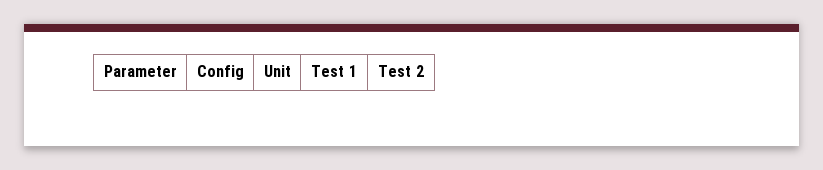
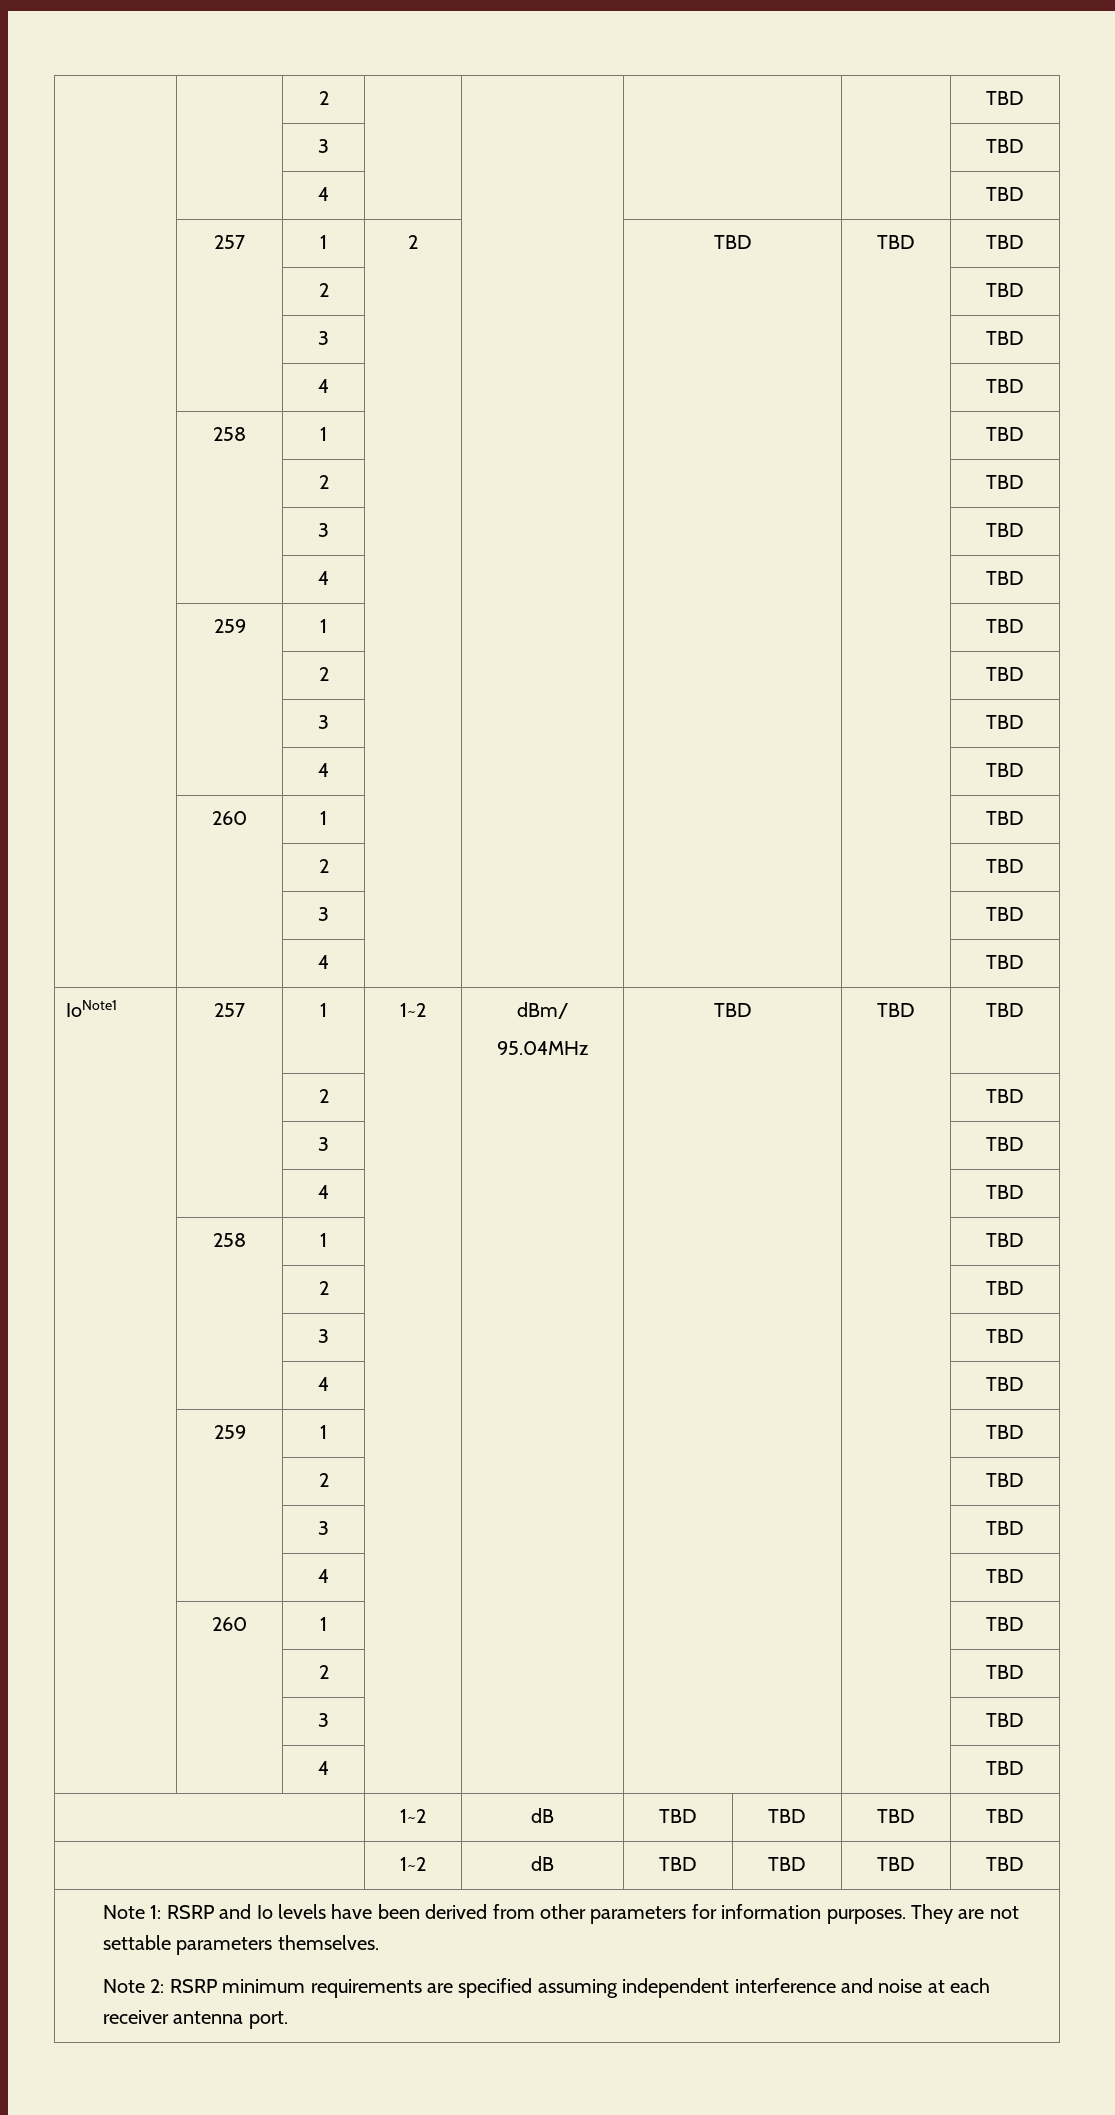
[103,65,177,77] [196,65,244,80] [263,65,291,77] [311,65,357,77] [378,65,424,77] Parameter | Config | Unit | Test 1 | Test 2 -> [318,91,329,105] [986,91,1024,105] [318,139,329,153] [986,139,1024,153] [318,187,329,201] [986,187,1024,201] [214,235,245,249] [320,235,327,249] [408,235,418,249] [713,235,752,249] [877,235,915,249] [986,235,1024,249] [318,283,329,297] [986,283,1024,297] [318,331,329,345] [986,331,1024,345] [318,379,329,393] [986,379,1024,393] [213,427,246,441] [320,427,327,441] [986,427,1024,441] [318,475,329,489] [986,475,1024,489] [318,523,329,537] [986,523,1024,537] [318,571,329,585] [986,571,1024,585] [213,619,246,633] [320,619,327,633] [986,619,1024,633] [318,667,329,681] [986,667,1024,681] [318,715,329,729] [986,715,1024,729] [318,763,329,777] [986,763,1024,777] [212,811,247,825] [320,811,327,825] [986,811,1024,825] [318,859,329,873] [986,859,1024,873] [318,907,329,921] [986,907,1024,921] [318,955,329,969] [986,955,1024,969] [65,1000,117,1017] [214,1003,245,1017] [320,1003,327,1017] [400,1003,426,1017] [516,1002,569,1019] [497,1041,588,1055] [713,1003,752,1017] [877,1003,915,1017] [986,1003,1024,1017] [318,1089,329,1103] [986,1089,1024,1103] [318,1137,329,1151] [986,1137,1024,1151] [318,1185,329,1199] [986,1185,1024,1199] [213,1233,246,1247] [320,1233,327,1247] [986,1233,1024,1247] [318,1281,329,1295] [986,1281,1024,1295] [318,1329,329,1343] [986,1329,1024,1343] [318,1377,329,1391] [986,1377,1024,1391] [213,1425,246,1439] [320,1425,327,1439] [986,1425,1024,1439] [318,1473,329,1487] [986,1473,1024,1487] [318,1521,329,1535] [986,1521,1024,1535] [318,1569,329,1583] [986,1569,1024,1583] [212,1617,247,1631] [320,1617,327,1631] [986,1617,1024,1631] [318,1665,329,1679] [986,1665,1024,1679] [318,1713,329,1727] [986,1713,1024,1727] [318,1761,329,1775] [986,1761,1024,1775] [400,1809,426,1823] [531,1808,554,1823] [659,1809,697,1823] [768,1809,806,1823] [877,1809,915,1823] [986,1809,1024,1823] [400,1857,426,1871] [531,1856,554,1871] [659,1857,697,1871] [768,1857,806,1871] [877,1857,915,1871] [986,1857,1024,1871] [102,1904,1019,1924] [102,1935,379,1955] [102,1978,991,1998] [102,2010,288,2029] | | 2 | | | | | TBD // | | 3 | | | | | TBD // | | 4 | | | | | TBD // | 257 | 1 | 2 | | TBD | TBD | TBD // | | 2 | | | | | TBD // | | 3 | | | | | TBD // | | 4 | | | | | TBD // | 258 | 1 | | | | | TBD // | | 2 | | | | | TBD // | | 3 | | | | | TBD // | | 4 | | | | | TBD // | 259 | 1 | | | | | TBD // | | 2 | | | | | TBD // | | 3 | | | | | TBD // | | 4 | | | | | TBD // | 260 | 1 | | | | | TBD // | | 2 | | | | | TBD // | | 3 | | | | | TBD // | | 4 | | | | | TBD // IoNote1 | 257 | 1 | 1~2 | dBm/ // 95.04MHz | TBD | TBD | TBD // | | 2 | | | | | TBD // | | 3 | | | | | TBD // | | 4 | | | | | TBD // | 258 | 1 | | | | | TBD // | | 2 | | | | | TBD // | | 3 | | | | | TBD // | | 4 | | | | | TBD // | 259 | 1 | | | | | TBD // | | 2 | | | | | TBD // | | 3 | | | | | TBD // | | 4 | | | | | TBD // | 260 | 1 | | | | | TBD // | | 2 | | | | | TBD // | | 3 | | | | | TBD // | | 4 | | | | | TBD // | 1~2 | dB | TBD | TBD | TBD | TBD // | 1~2 | dB | TBD | TBD | TBD | TBD // Note 1: RSRP and Io levels have been derived from other parameters for information purposes. They are not settable parameters themselves. // Note 2: RSRP minimum requirements are specified assuming independent interference and noise at each receiver antenna port.

